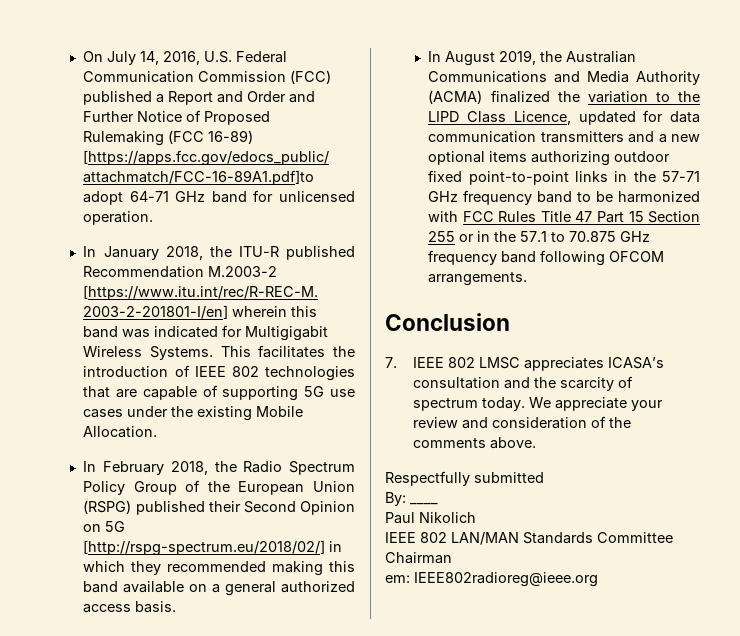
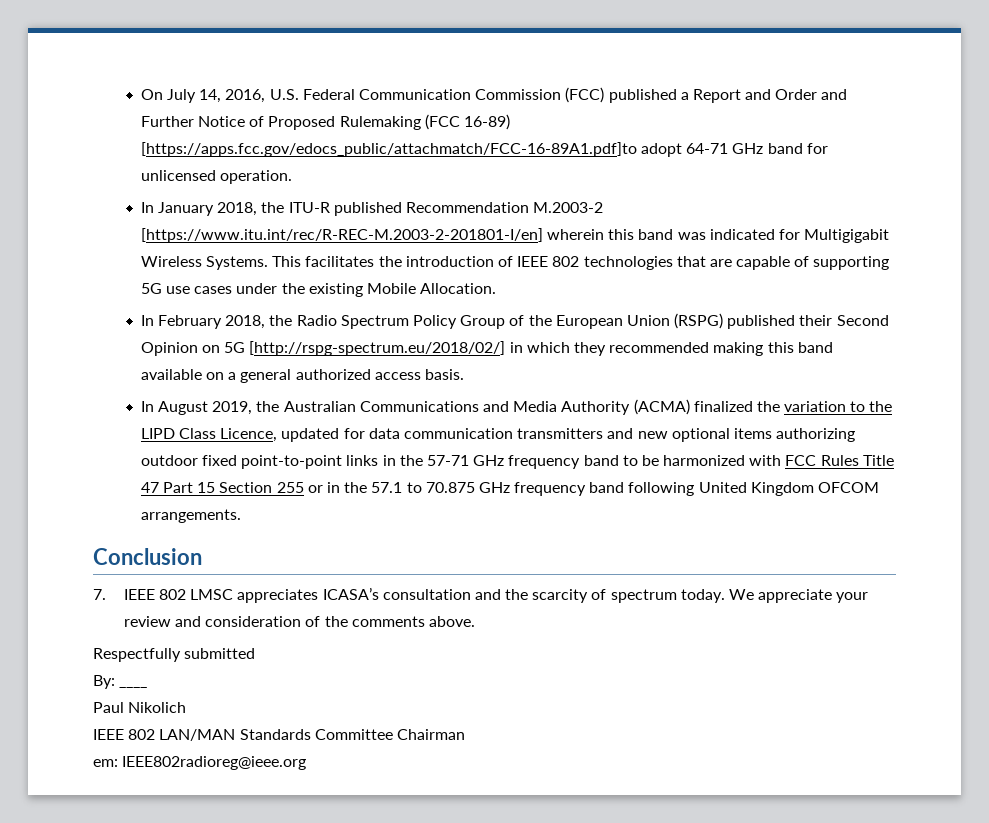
[658,134,667,143] a -> (634, 433) none
(606, 258) none -> [698,482,814,496] United Kingdom

